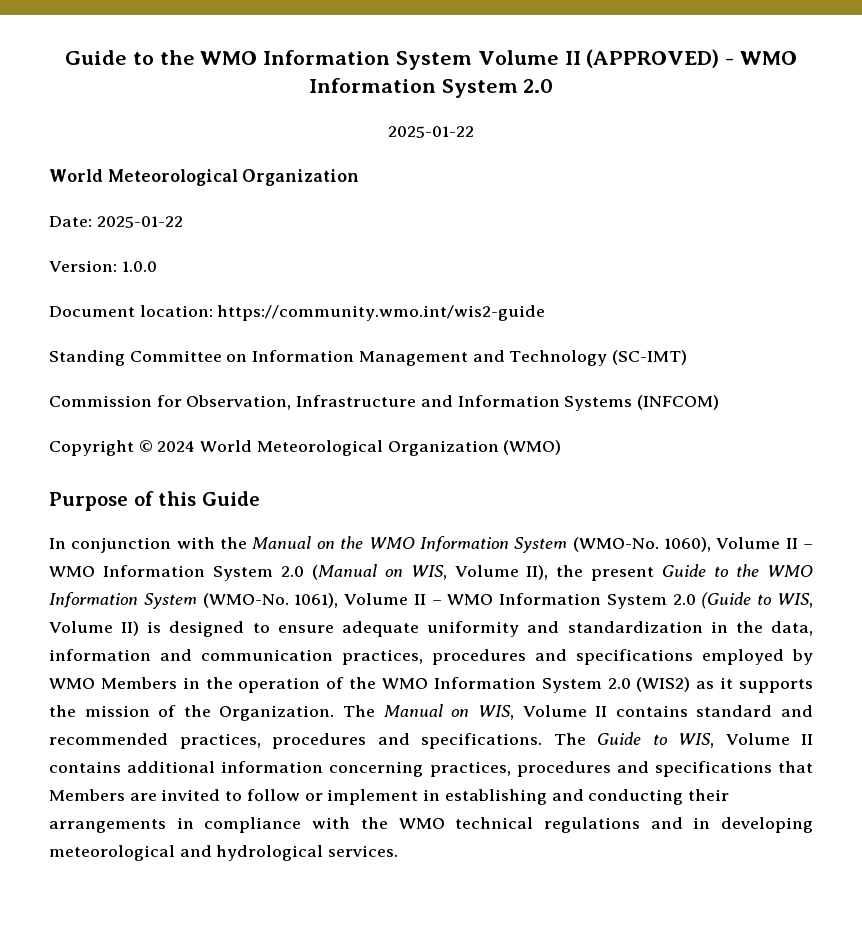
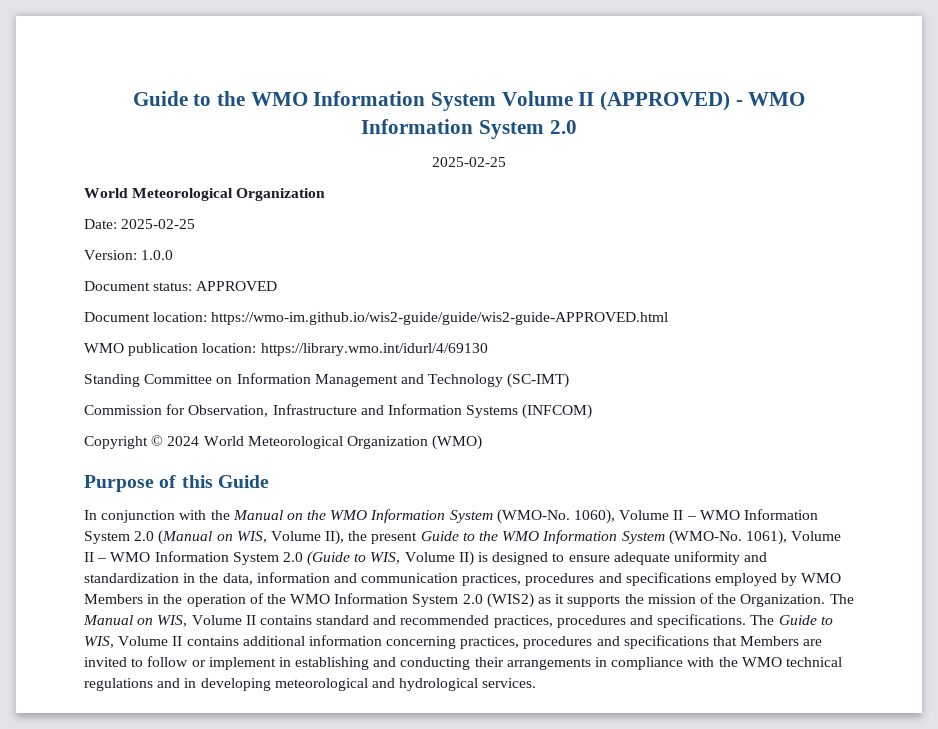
[388,126,474,138] 2025-01-22 -> [432,157,506,167] 2025-02-25
[96,216,183,228] 2025-01-22 -> [121,219,196,229] 2025-02-25
(157, 266) none -> [84,281,278,291] // Document status: APPROVED
[217,305,546,321] https://community.wmo.int/wis2-guide -> [211,312,669,325] [84,343,488,356] https://wmo-im.github.io/wis2-guide/guide/wis2-guide-APPROVED.html // WMO publication location: https://library.wmo.int/idurl/4/69130

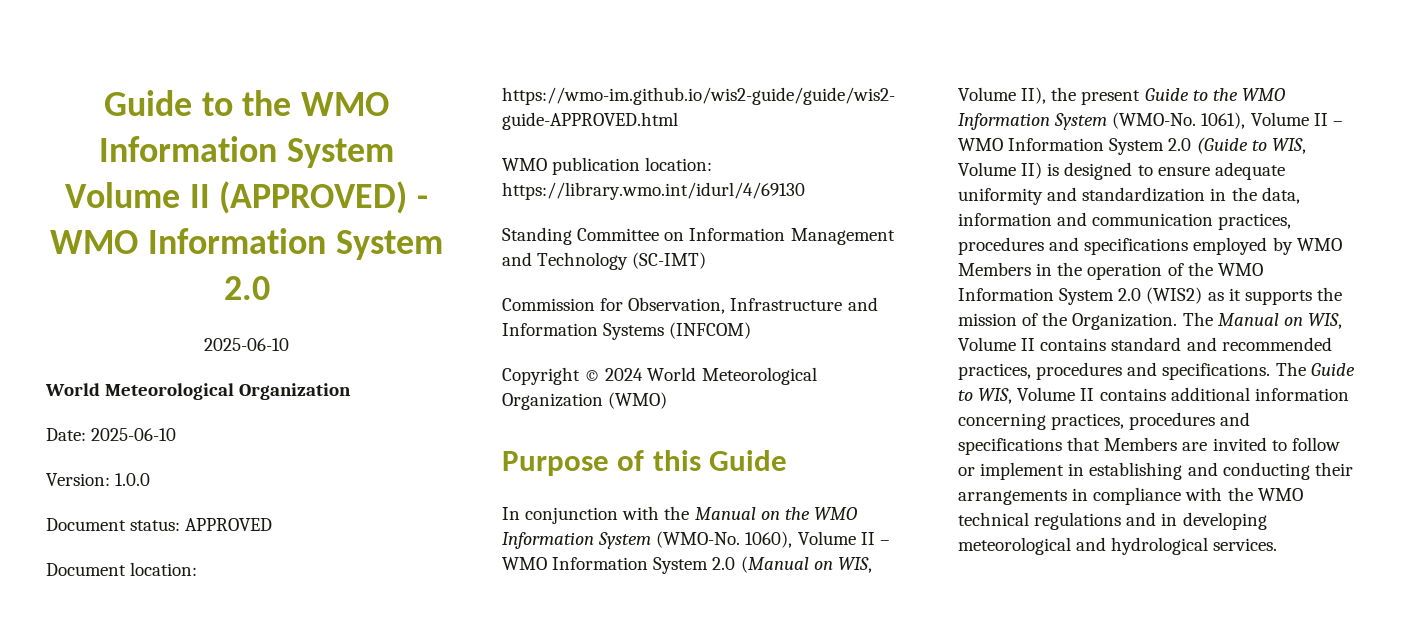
[432,157,506,167] 2025-02-25 -> [204,338,289,351] 2025-06-10
[121,219,196,229] 2025-02-25 -> [91,428,177,441] 2025-06-10

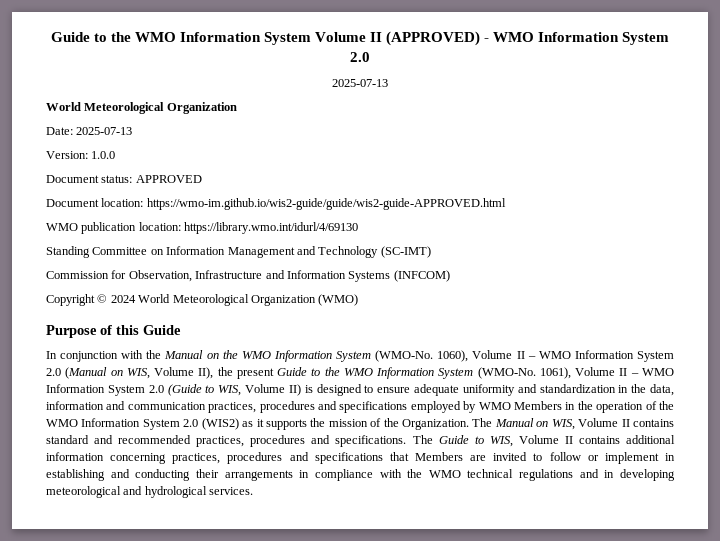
[204,338,289,351] 2025-06-10 -> [332,79,388,87] 2025-07-13
[91,428,177,441] 2025-06-10 -> [76,127,133,135] 2025-07-13

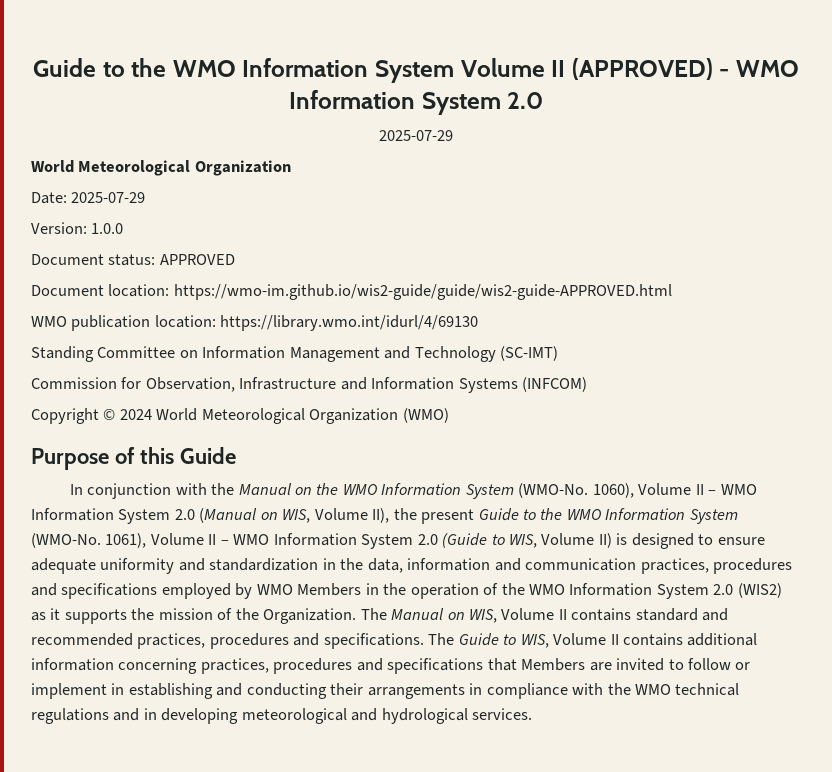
[332,79,388,87] 2025-07-13 -> [379,130,453,141] 2025-07-29
[76,127,133,135] 2025-07-13 -> [71,192,146,203] 2025-07-29

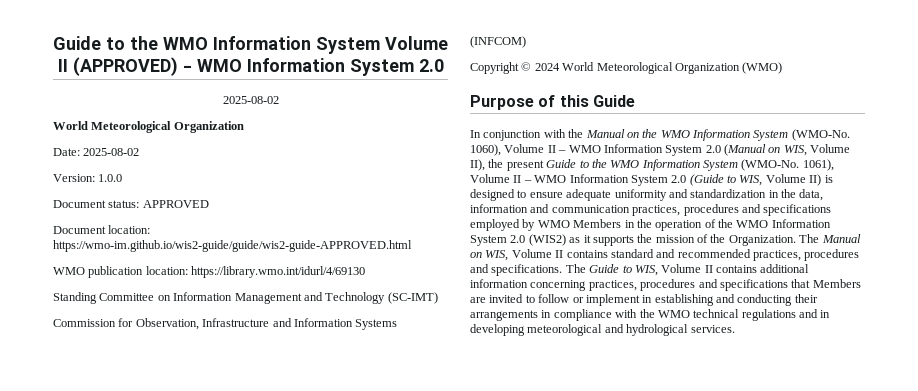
[379,130,453,141] 2025-07-29 -> [222,96,279,104] 2025-08-02
[71,192,146,203] 2025-07-29 -> [83,148,140,156] 2025-08-02

